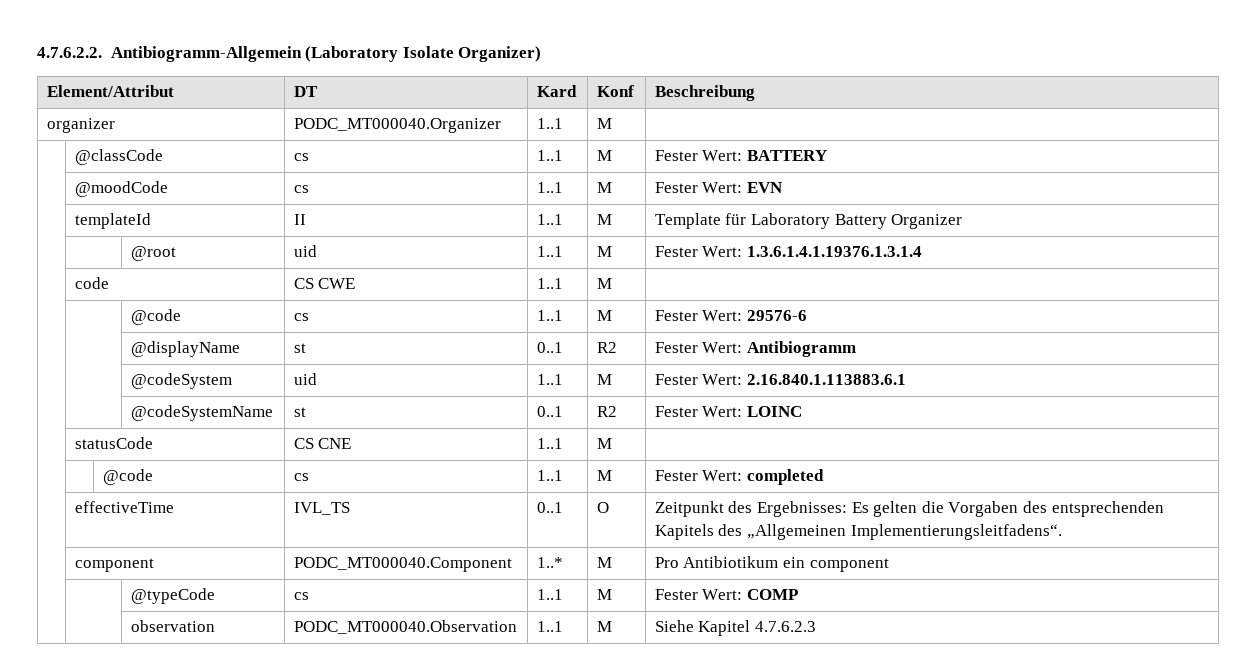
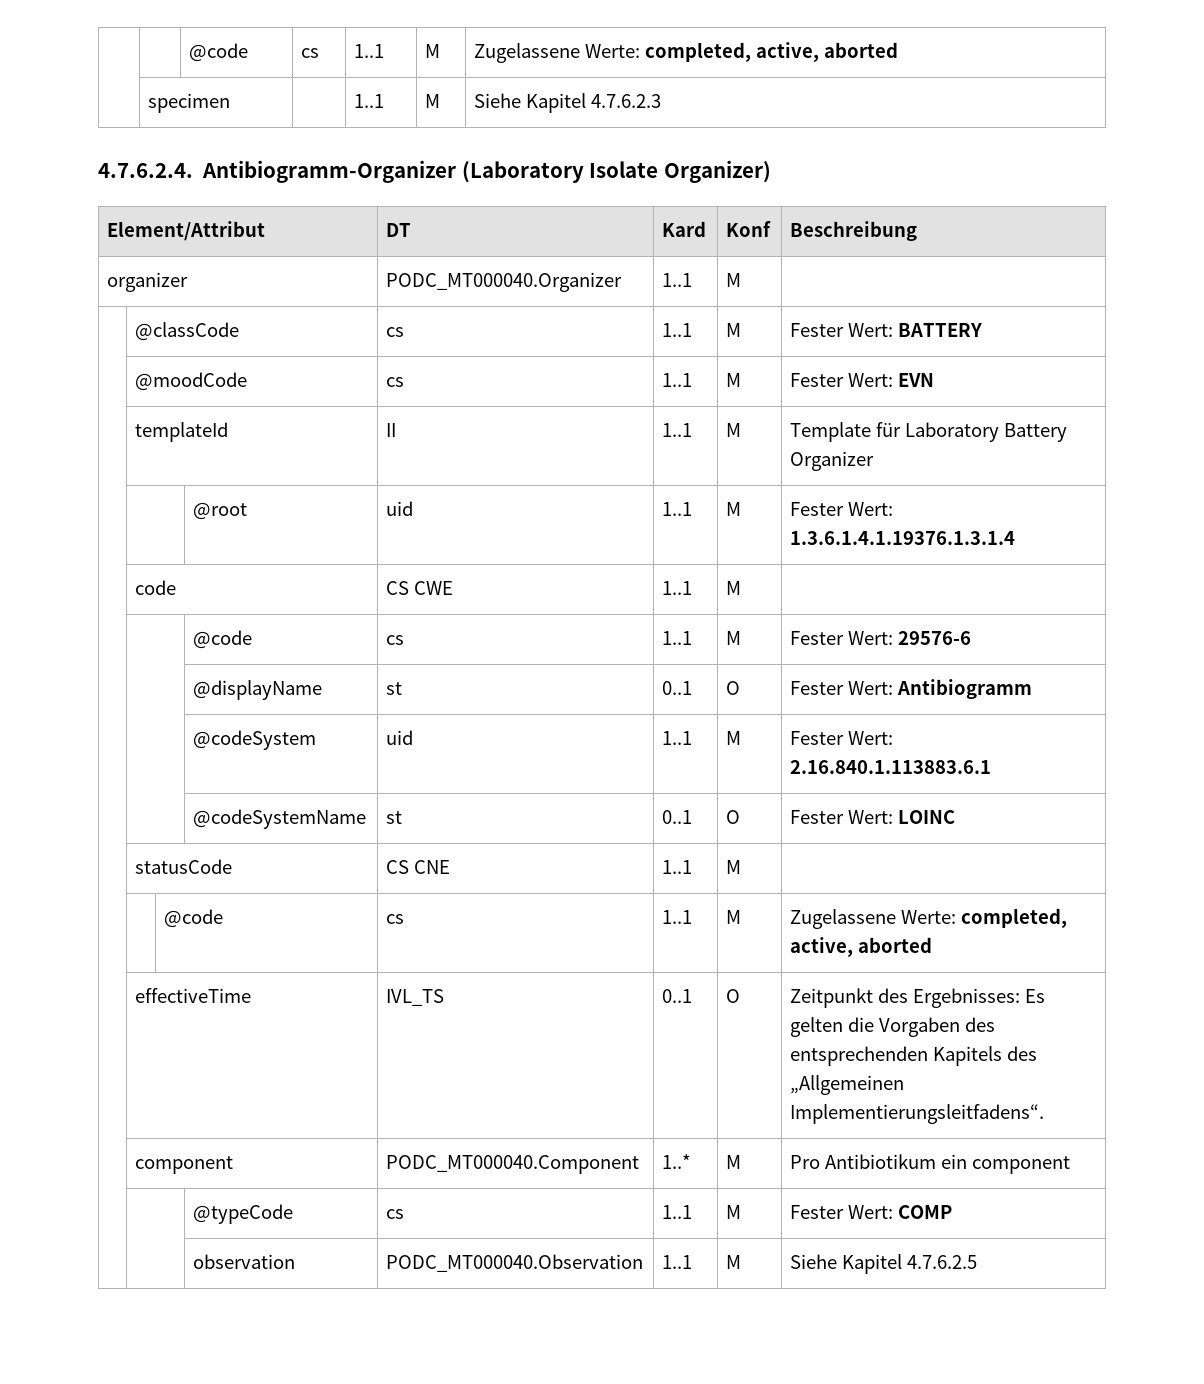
[37,46,302,62] 4.7.6.2.2. Antibiogramm-Allgemein -> [189,43,249,62] [301,48,320,58] [354,44,385,58] [425,44,441,58] [474,42,899,63] [148,93,231,113] [354,94,385,108] [425,94,441,108] [474,93,662,113] [98,160,457,183] | | @code | cs | 1..1 | M | Zugelassene Werte: completed, active, aborted // | specimen | | 1..1 | M | Siehe Kapitel 4.7.6.2.3 // 4.7.6.2.4. Antibiogramm-Organizer
[596,342,617,353] R2 -> [726,681,741,695] O
[596,406,617,417] R2 -> [726,810,741,824] O
[654,469,825,485] Fester Wert: completed -> [790,908,1068,929] [790,937,933,957] Zugelassene Werte: completed, active, aborted
[755,621,817,632] 4.7.6.2.3 -> [907,1255,978,1269] 4.7.6.2.5

